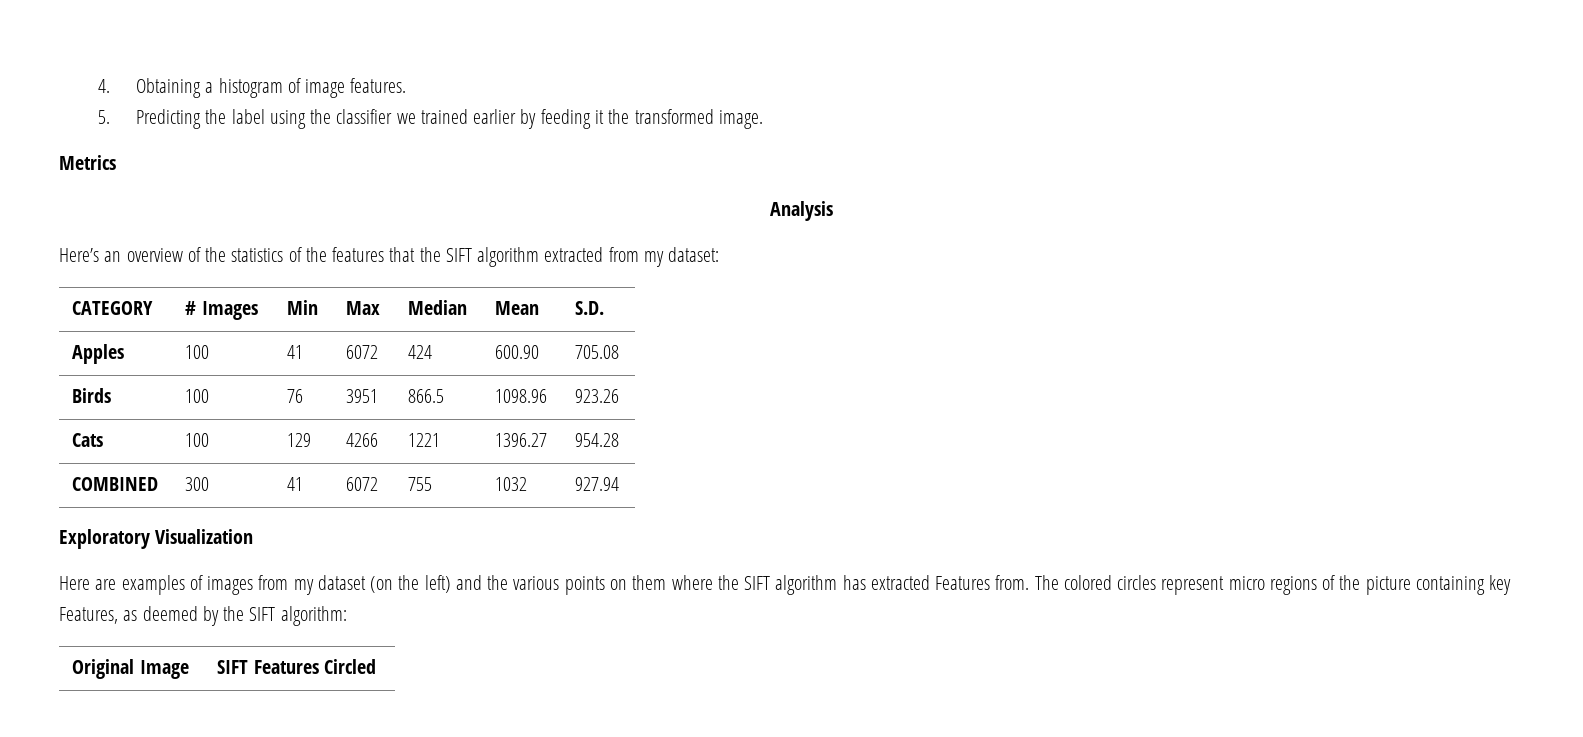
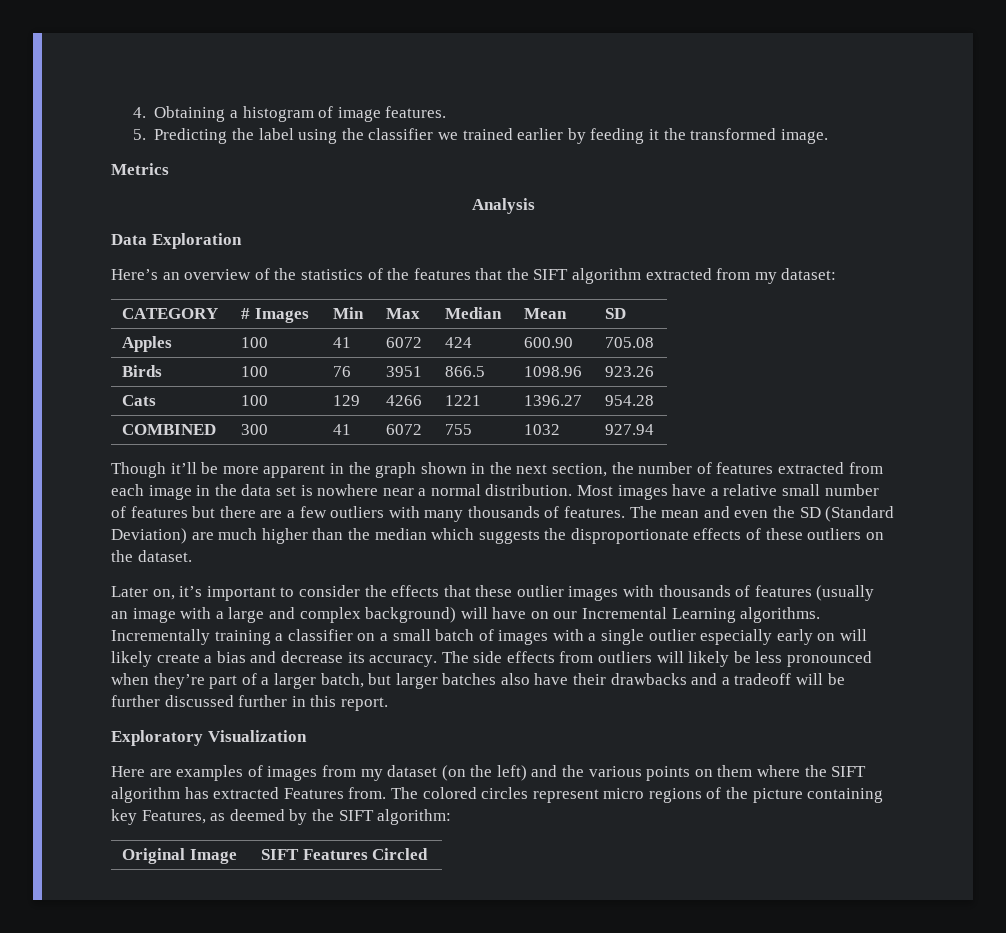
(833, 211) none -> [111,233,242,249] // Data Exploration
[575,301,605,315] S.D. -> [605,308,627,319] SD
(620, 484) none -> [111,462,883,478] [111,484,879,500] [111,506,895,522] [111,528,884,544] [111,550,192,562] [111,585,875,601] [111,607,821,623] [111,629,868,645] [111,651,873,667] [111,673,845,689] [111,695,388,711] // Though it’ll be more apparent in the graph shown in the next section, the number of features extracted from each image in the data set is nowhere near a normal distribution. Most images have a relative small number of features but there are a few outliers with many thousands of features. The mean and even the SD (Standard Deviation) are much higher than the median which suggests the disproportionate effects of these outliers on the dataset. // Later on, it’s important to consider the effects that these outlier images with thousands of features (usually an image with a large and complex background) will have on our Incremental Learning algorithms. Incrementally training a classifier on a small batch of images with a single outlier especially early on will likely create a bias and decrease its accuracy. The side effects from outliers will likely be less pronounced when they’re part of a larger batch, but larger batches also have their drawbacks and a tradeoff will be further discussed further in this report.

